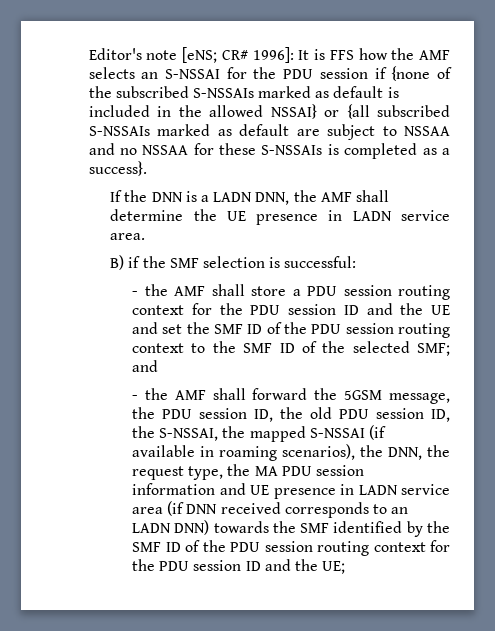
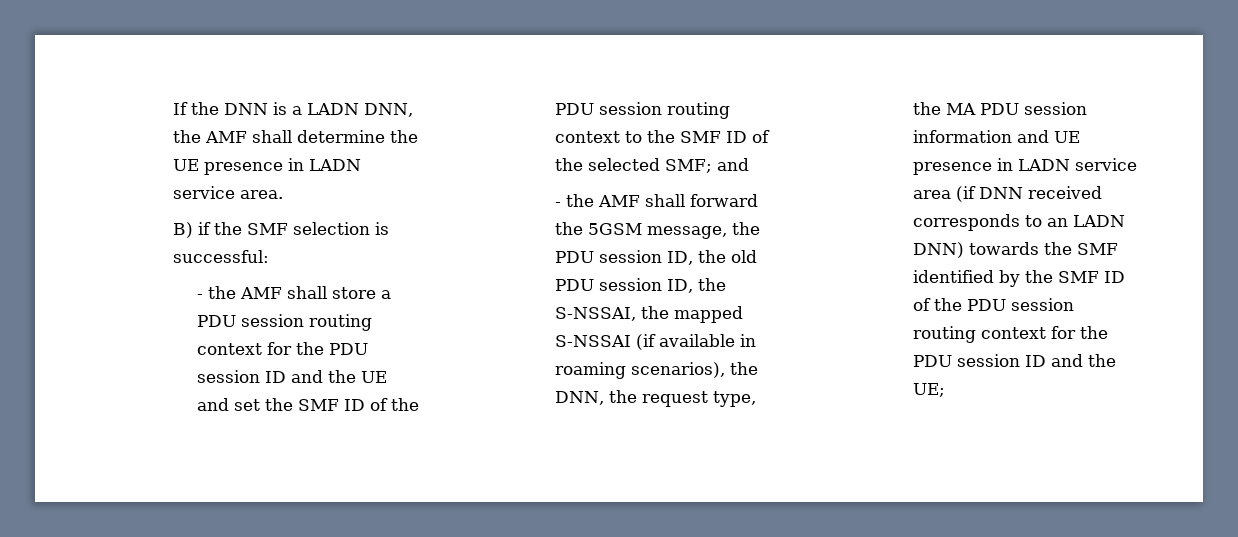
[88,47,450,63] [88,66,452,81] [88,86,399,98] [88,104,450,119] [88,124,450,140] [88,143,451,159] [88,161,147,176] Editor's note [eNS; CR# 1996]: It is FFS how the AMF selects an S-NSSAI for the PDU session if {none of the subscribed S-NSSAIs marked as default is included in the allowed NSSAI} or {all subscribed S-NSSAIs marked as default are subject to NSSAA and no NSSAA for these S-NSSAIs is completed as a success}. // -> (173, 108) none

